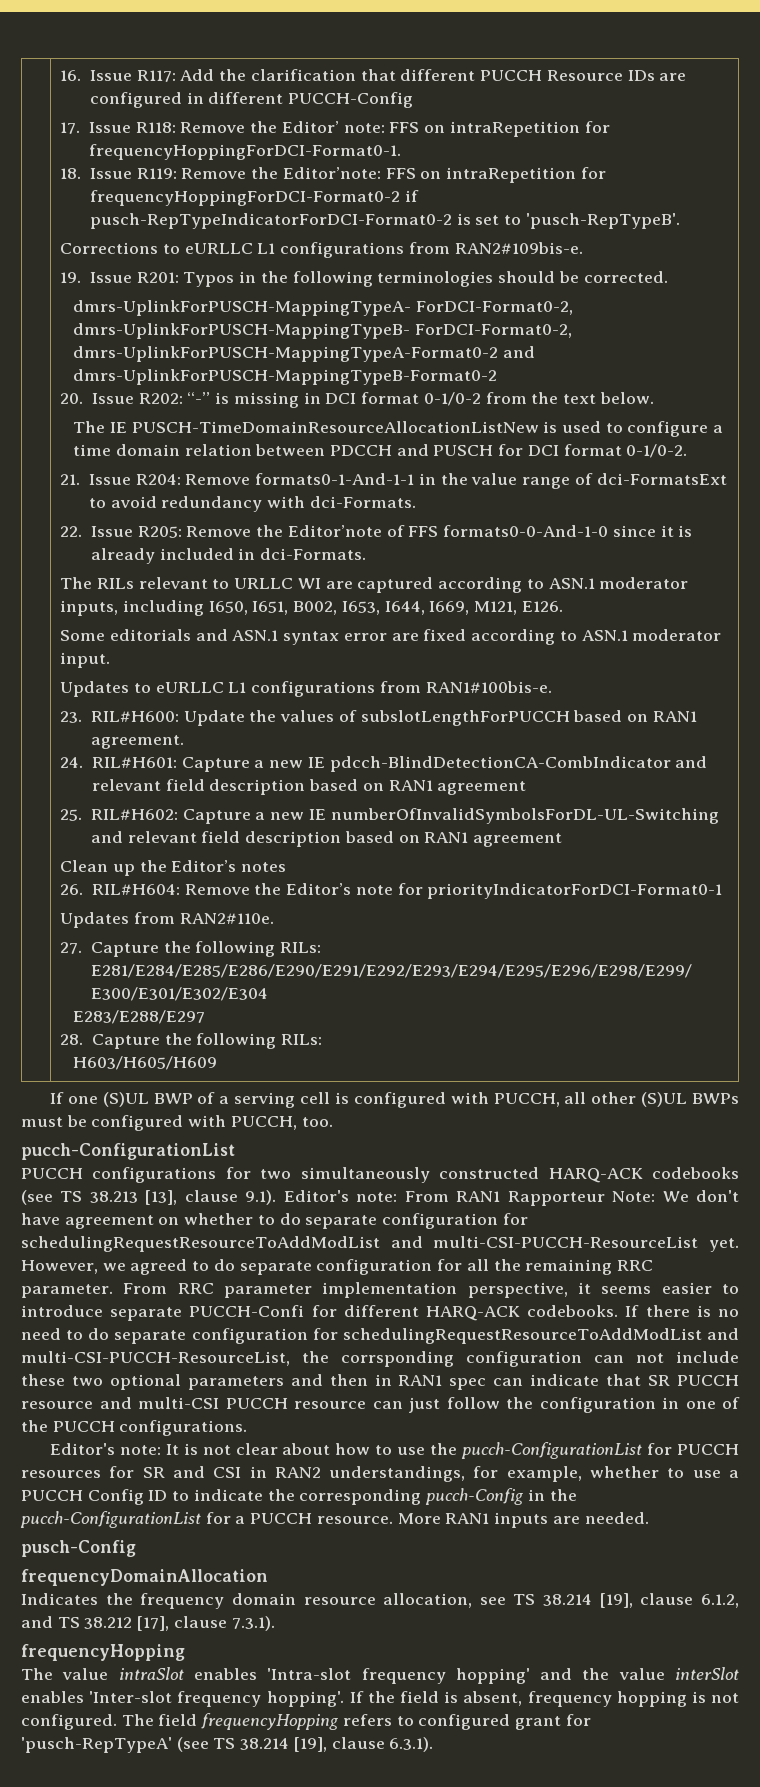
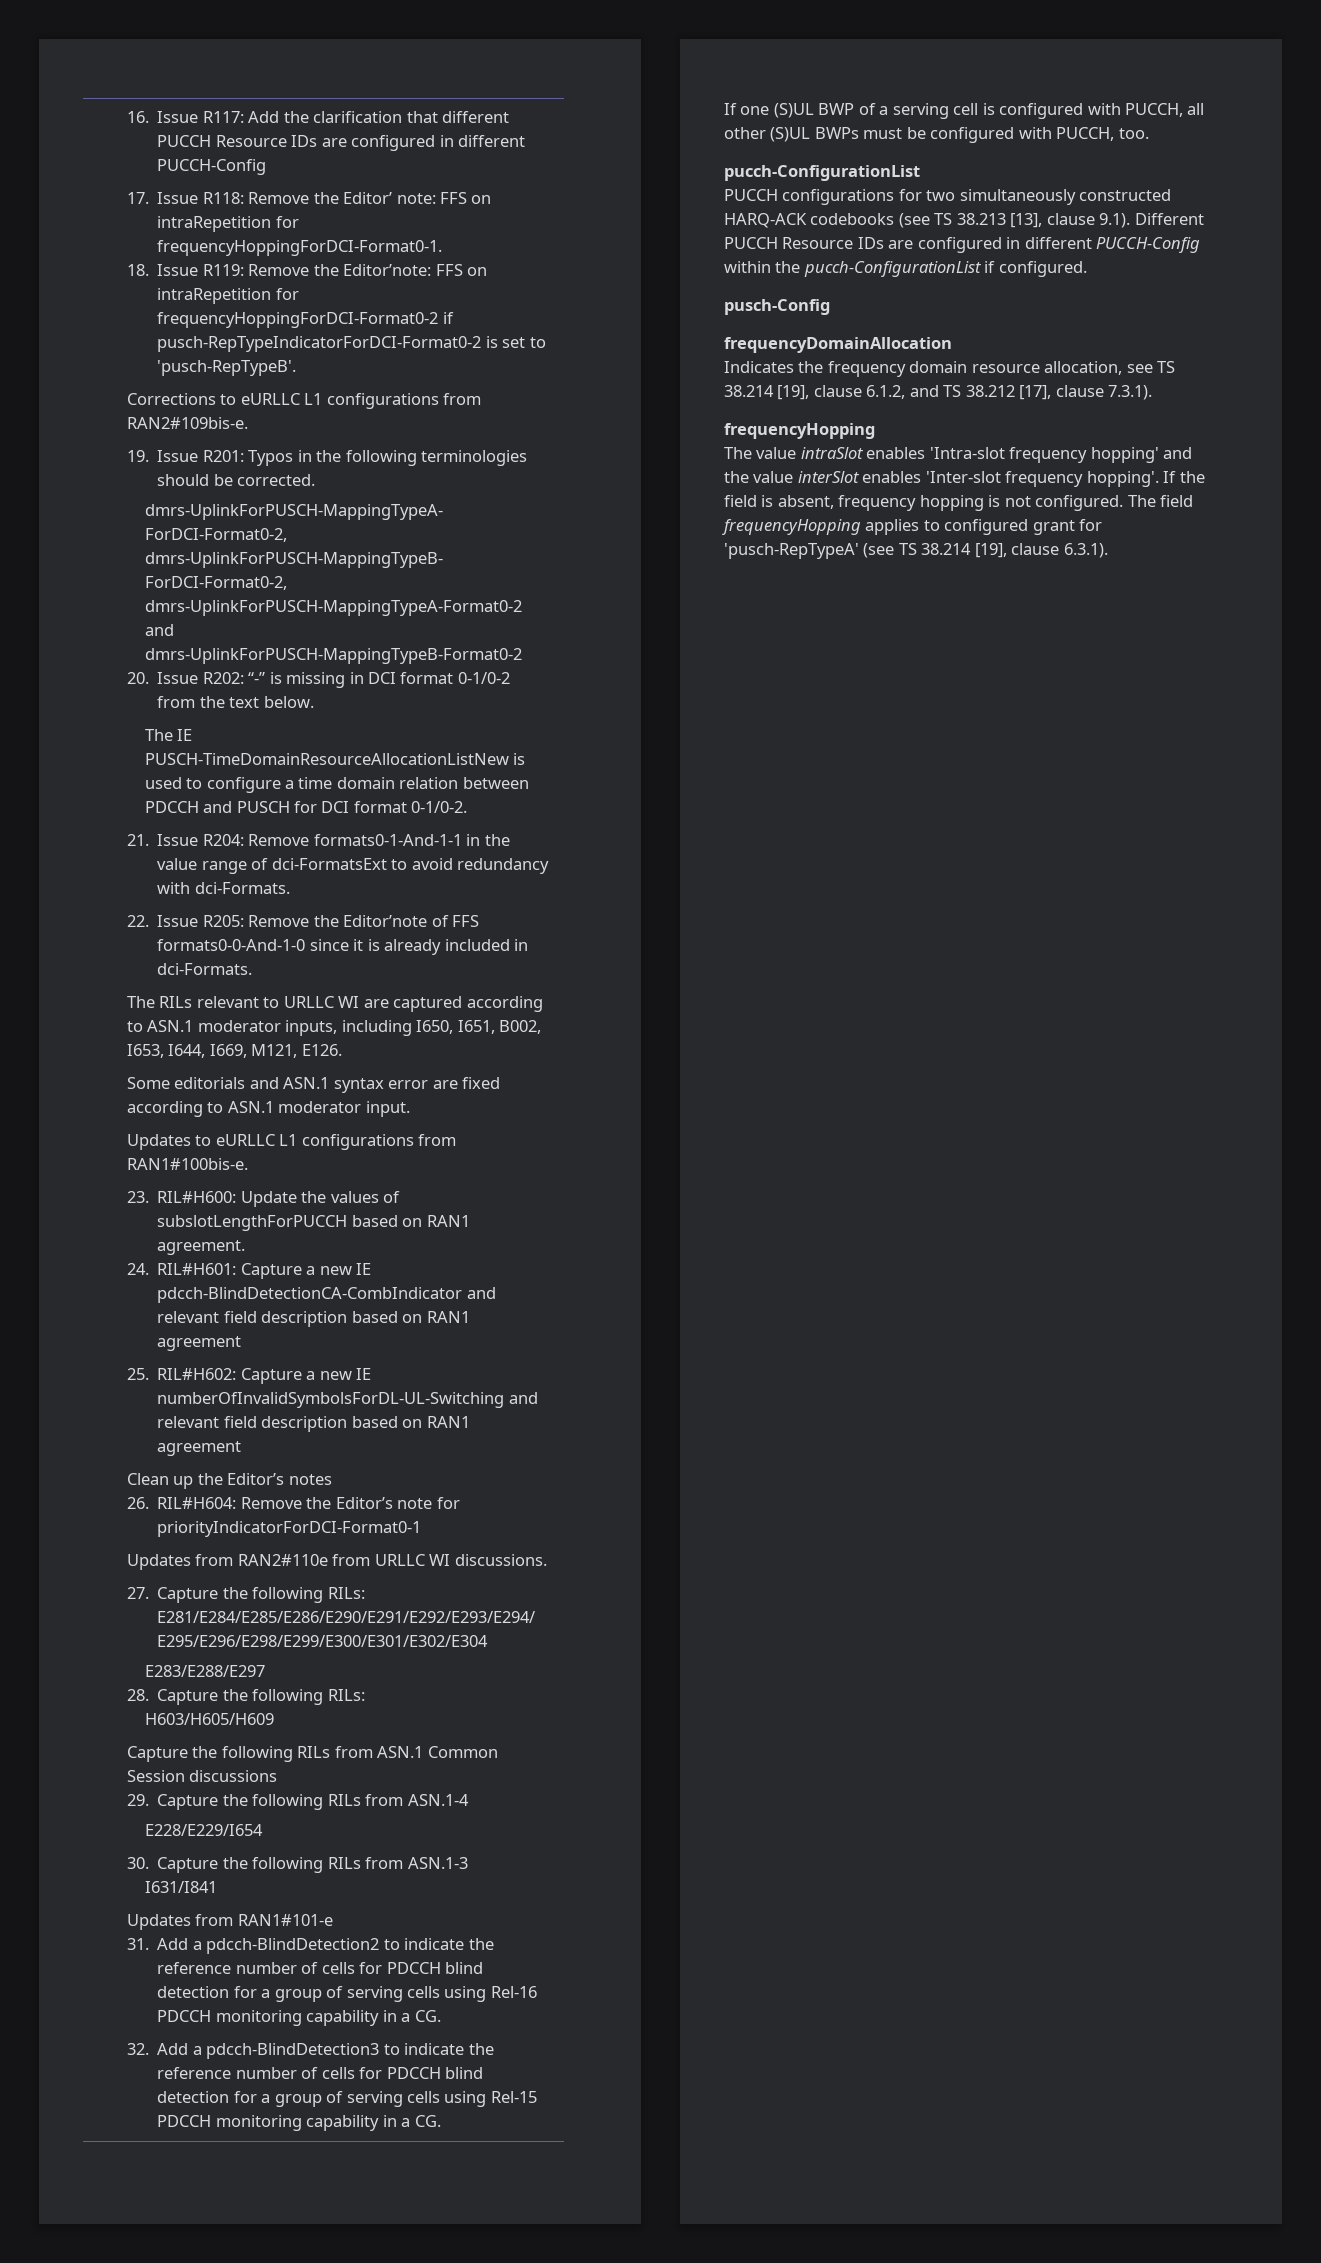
[179,913,274,924] RAN2#110e. -> [237,1554,547,1566] RAN2#110e from URLLC WI discussions.
(218, 1063) none -> [126,1746,498,1762] [126,1770,278,1782] [126,1794,469,1810] [144,1824,263,1836] [126,1857,468,1873] [144,1881,217,1893] [126,1914,333,1930] [126,1938,494,1954] [157,1962,483,1974] [157,1986,537,2002] [157,2010,441,2026] [126,2043,494,2059] [157,2067,483,2079] [157,2091,537,2107] [157,2115,441,2131] // Capture the following RILs from ASN.1 Common Session discussions // 29. Capture the following RILs from ASN.1-4 // E228/E229/I654 // 30. Capture the following RILs from ASN.1-3 // I631/I841 // Updates from RAN1#101-e // 31. Add a pdcch-BlindDetection2 to indicate the reference number of cells for PDCCH blind detection for a group of serving cells using Rel-16 PDCCH monitoring capability in a CG. // 32. Add a pdcch-BlindDetection3 to indicate the reference number of cells for PDCCH blind detection for a group of serving cells using Rel-15 PDCCH monitoring capability in a CG.
[283,1190,739,1206] [21,1213,528,1229] [21,1236,739,1252] [21,1259,653,1275] [21,1282,740,1298] [21,1305,740,1321] [21,1328,739,1344] [21,1351,739,1367] [21,1374,739,1390] [21,1397,740,1413] [21,1420,248,1436] [49,1442,740,1459] [21,1466,739,1482] [21,1488,577,1505] [20,1511,649,1528] Editor's note: From RAN1 Rapporteur Note: We don't have agreement on whether to do separate configuration for schedulingRequestResourceToAddModList and multi-CSI-PUCCH-ResourceList yet. However, we agreed to do separate configuration for all the remaining RRC parameter. From RRC parameter implementation perspective, it seems easier to introduce separate PUCCH-Confi for different HARQ-ACK codebooks. If there is no need to do separate configuration for schedulingRequestResourceToAddModList and multi-CSI-PUCCH-ResourceList, the corrsponding configuration can not include these two optional parameters and then in RAN1 spec can indicate that SR PUCCH resource and multi-CSI PUCCH resource can just follow the configuration in one of the PUCCH configurations. // Editor's note: It is not clear about how to use the pucch-ConfigurationList for PUCCH resources for SR and CSI in RAN2 understandings, for example, whether to use a PUCCH Config ID to indicate the corresponding pucch-Config in the pucch-ConfigurationList for a PUCCH resource. More RAN1 inputs are needed. -> [1134,213,1204,225] [724,237,1201,253] [724,261,1087,277] Different PUCCH Resource IDs are configured in different PUCCH-Config within the pucch-ConfigurationList if configured.
[342,1714,392,1726] refers -> [865,519,920,535] applies

